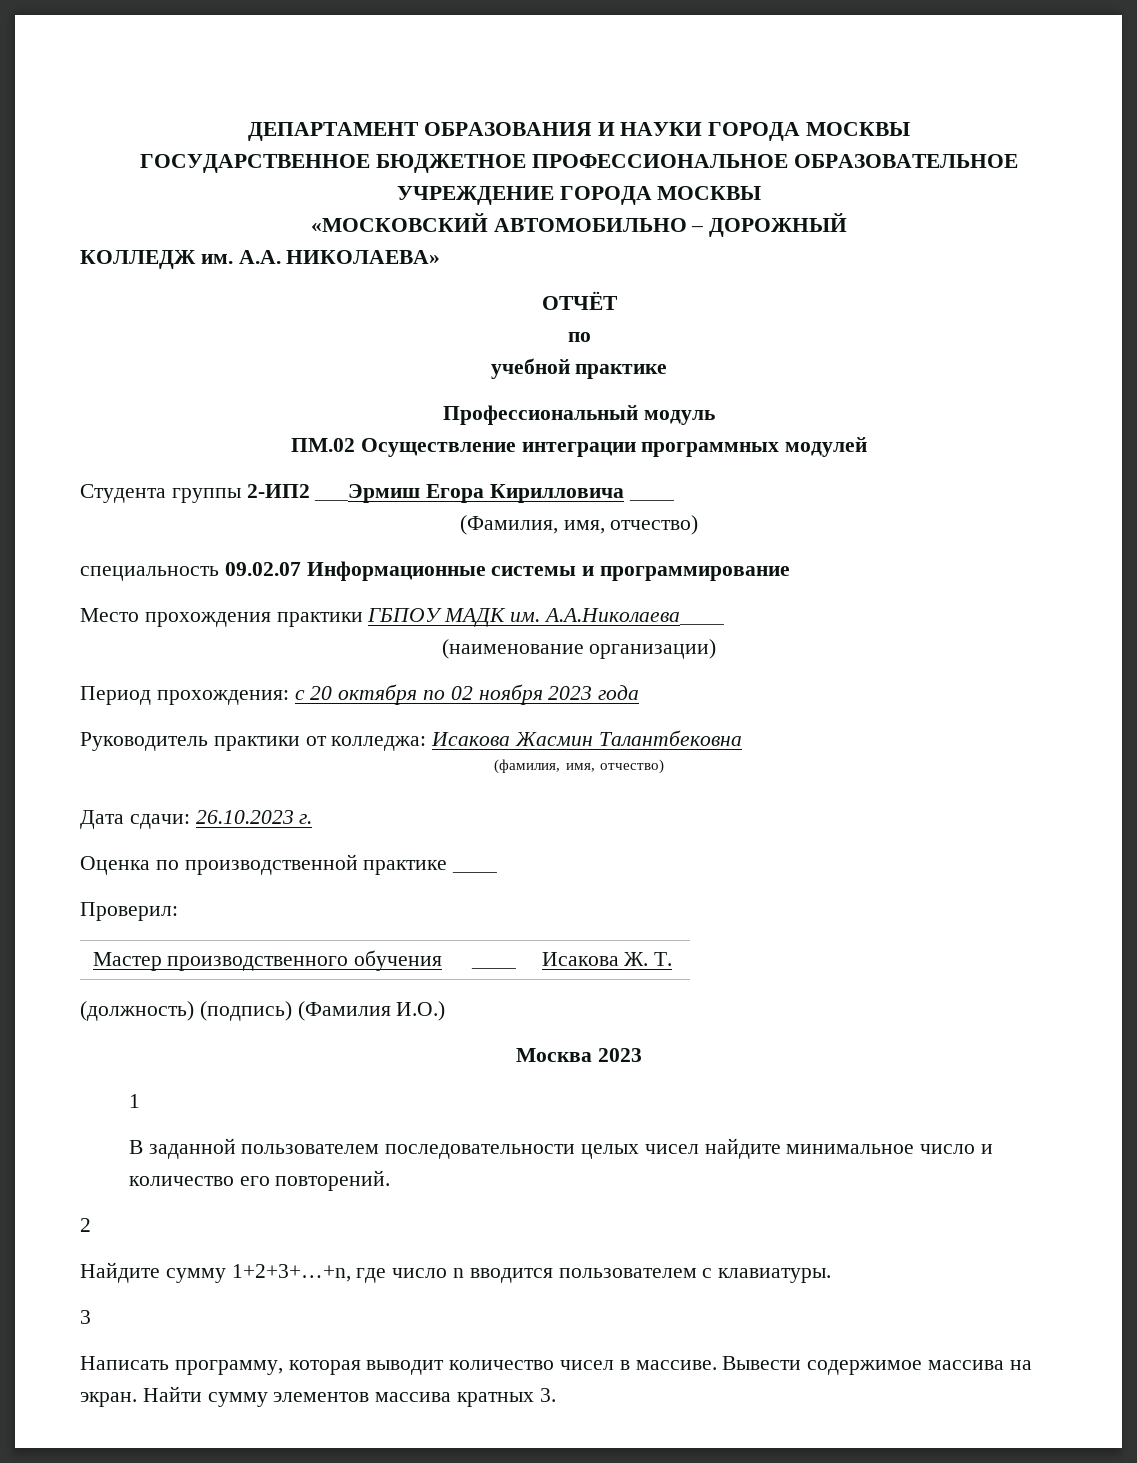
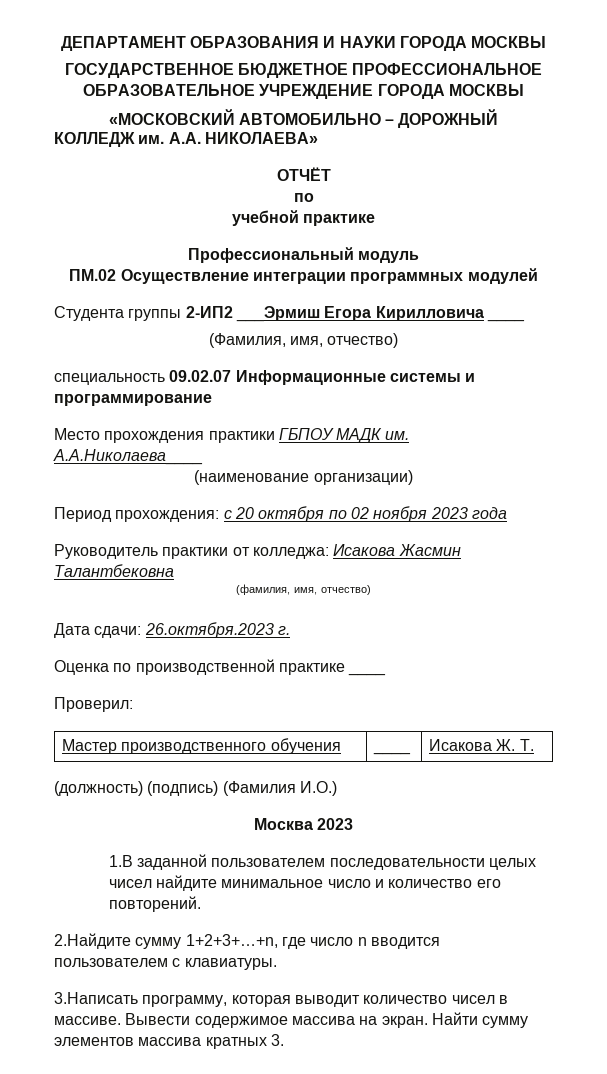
[195,810,294,824] 26.10.2023 -> [144,622,274,638] 26.октября.2023
[128,1094,140,1108] [128,1140,143,1154] 1 // В -> [108,855,133,867] 1.В
[80,1218,91,1232] [80,1262,160,1283] 2 // Найдите -> [54,933,131,949] 2.Найдите
[80,1310,91,1324] [80,1356,169,1370] 3 // Написать -> [54,992,138,1004] 3.Написать

